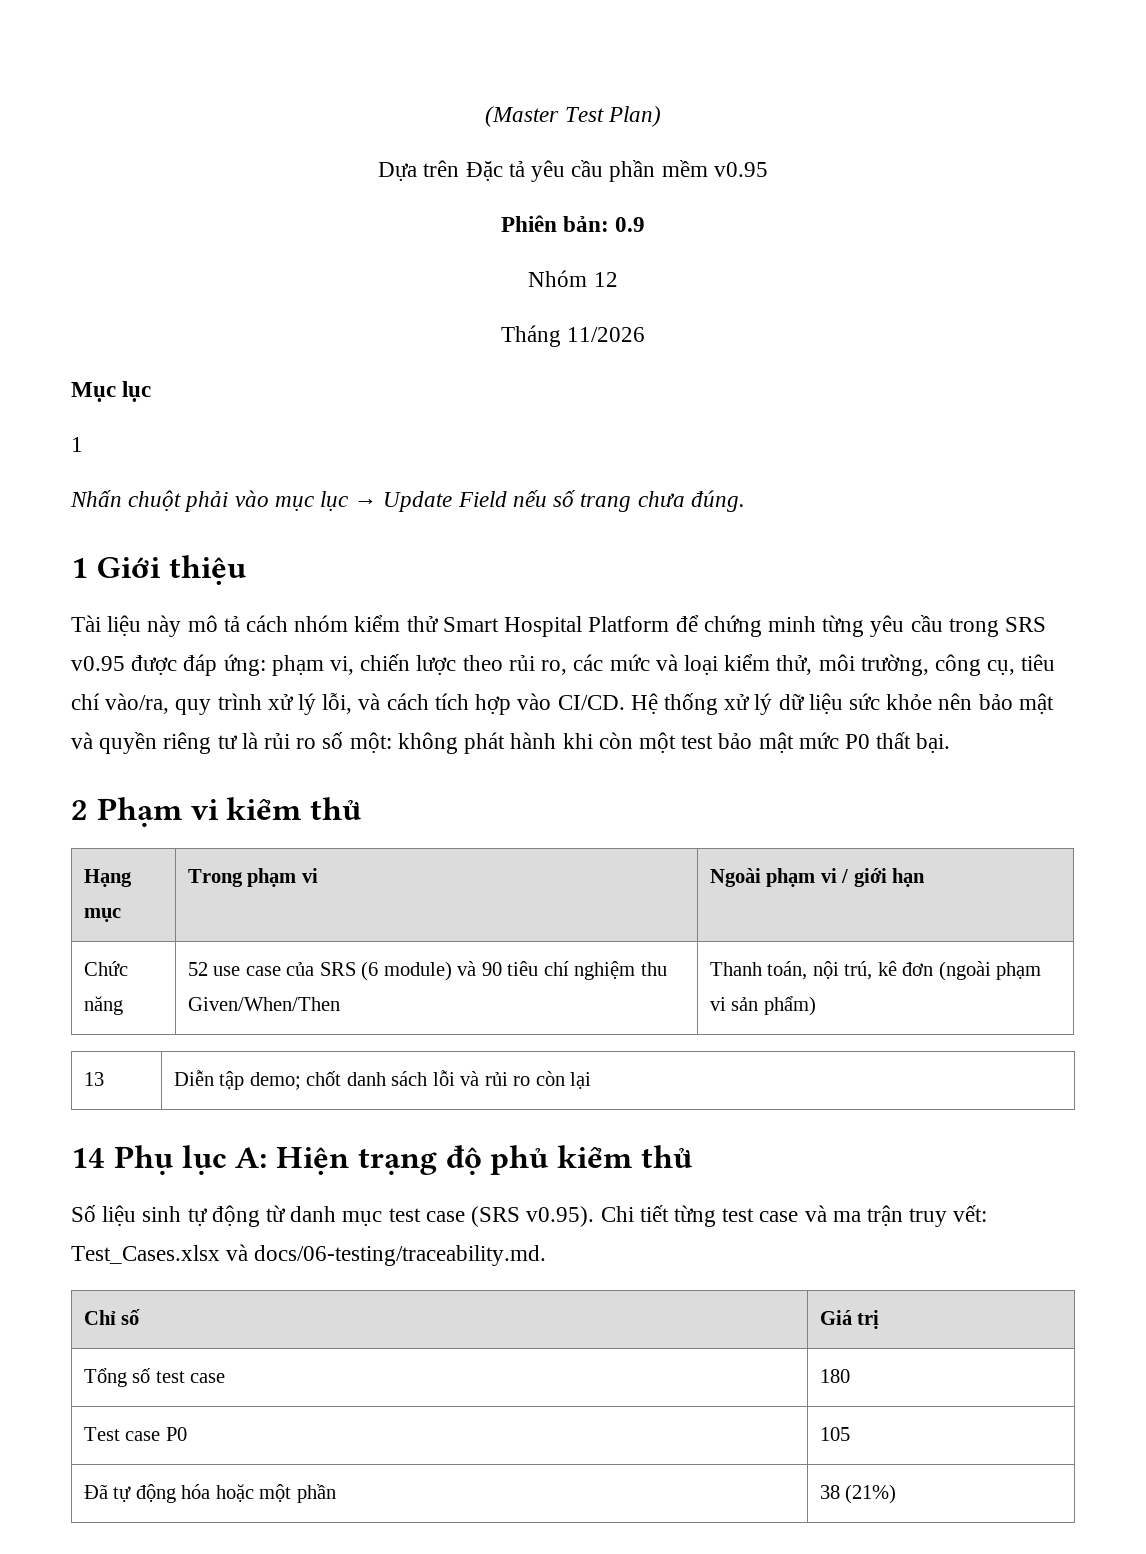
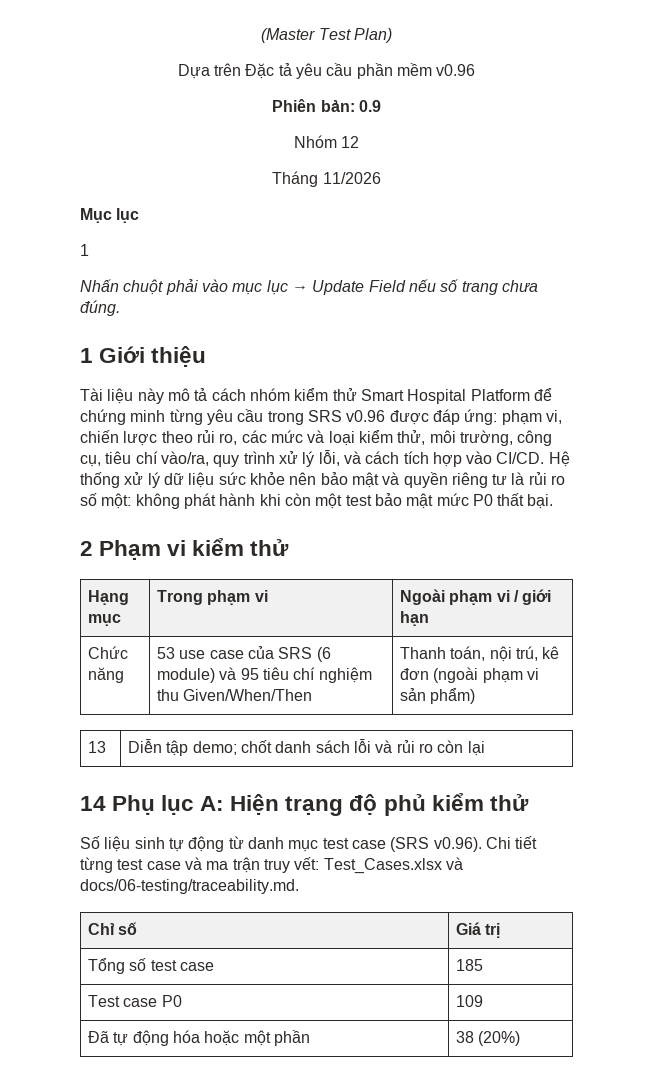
[713,162,768,177] v0.95 -> [436,64,476,76] v0.96
[71,656,125,671] v0.95 -> [346,410,386,422] v0.96
[187,962,208,976] 52 -> [157,647,176,659] 53
[481,962,502,976] 90 -> [240,668,259,680] 95
[526,1206,595,1227] v0.95). -> [433,837,482,852] v0.96).
[819,1369,850,1383] 180 -> [456,959,484,971] 185
[819,1427,850,1441] 105 -> [456,995,484,1007] 109
[845,1484,897,1504] (21%) -> [478,1031,521,1046] (20%)

